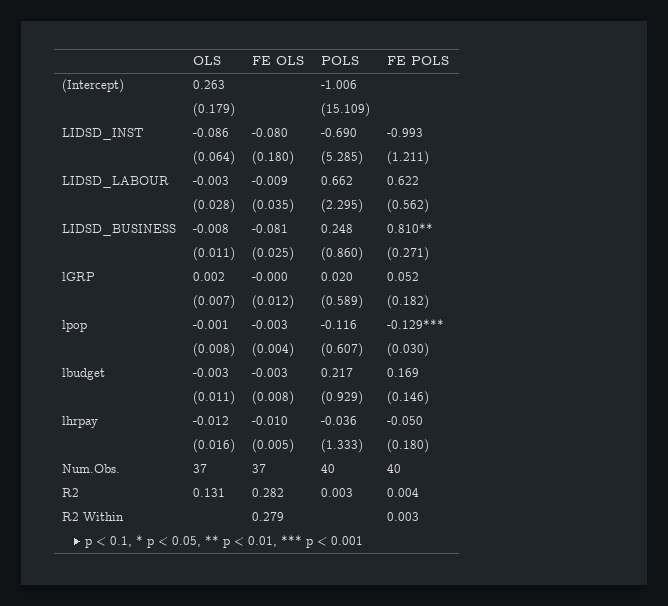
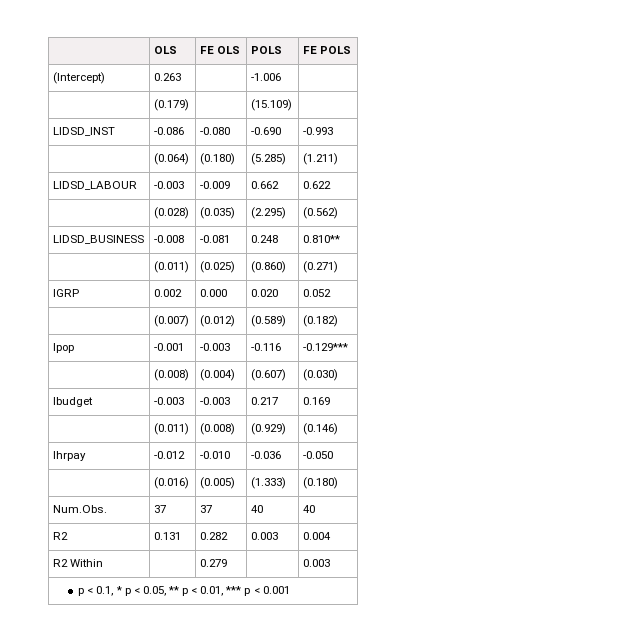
[252,272,289,281] -0.000 -> [199,289,227,297] 0.000

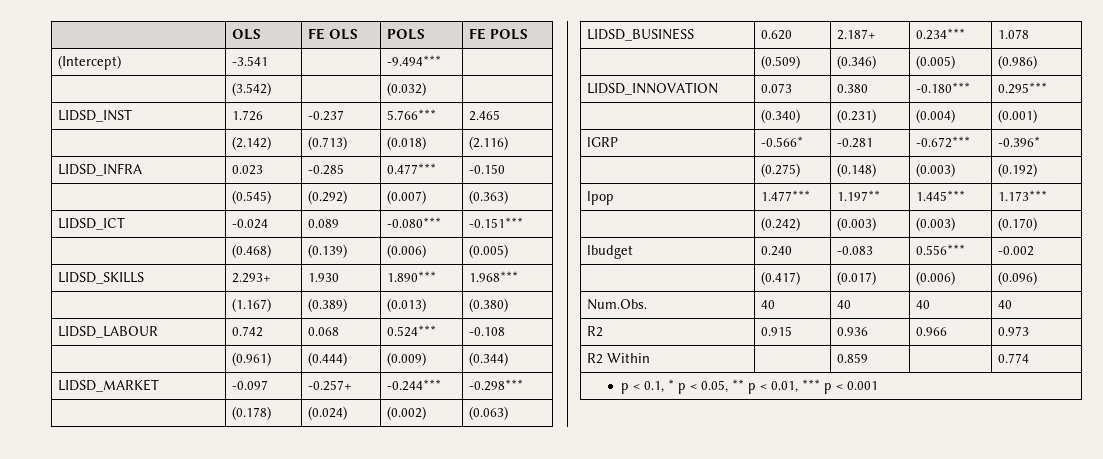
[153,73,181,81] [250,73,281,81] [153,99,189,111] [250,99,292,111] [52,127,115,136] [153,127,184,135] [199,127,230,135] [250,127,281,135] [302,127,333,135] [153,153,189,165] [199,153,235,165] [250,153,286,165] [302,153,338,165] [52,181,137,190] [153,181,184,189] [199,181,230,189] [250,181,279,189] [302,181,331,189] [153,207,189,219] [199,207,235,219] [250,207,286,219] [302,207,338,219] [52,235,144,244] [153,235,184,243] [199,235,230,243] [250,235,278,243] [302,235,340,243] [153,261,189,273] [199,261,235,273] [250,261,286,273] [302,261,338,273] [52,289,79,297] [153,289,182,297] [199,289,227,297] [250,289,278,297] [302,289,331,297] [153,315,189,327] [199,315,235,327] [250,315,286,327] [302,315,338,327] [52,343,74,353] [153,343,184,351] [199,343,230,351] [250,343,281,351] [302,343,348,351] [153,369,189,381] [199,369,235,381] [250,369,286,381] [302,369,338,381] [52,397,93,407] [153,397,184,405] [199,397,230,405] [250,397,278,405] [302,397,330,405] [153,423,189,435] [199,423,235,435] [250,423,286,435] [302,423,338,435] [52,451,86,461] [153,451,185,459] [199,451,230,459] [250,451,281,459] [302,451,333,459] [153,477,189,489] [199,477,235,489] [250,477,286,489] [302,477,338,489] 0.263 | | -1.006 | // | (0.179) | | (15.109) | // LIDSD_INST | -0.086 | -0.080 | -0.690 | -0.993 // | (0.064) | (0.180) | (5.285) | (1.211) // LIDSD_LABOUR | -0.003 | -0.009 | 0.662 | 0.622 // | (0.028) | (0.035) | (2.295) | (0.562) // LIDSD_BUSINESS | -0.008 | -0.081 | 0.248 | 0.810** // | (0.011) | (0.025) | (0.860) | (0.271) // lGRP | 0.002 | 0.000 | 0.020 | 0.052 // | (0.007) | (0.012) | (0.589) | (0.182) // lpop | -0.001 | -0.003 | -0.116 | -0.129*** // | (0.008) | (0.004) | (0.607) | (0.030) // lbudget | -0.003 | -0.003 | 0.217 | 0.169 // | (0.011) | (0.008) | (0.929) | (0.146) // lhrpay | -0.012 | -0.010 | -0.036 | -0.050 // | (0.016) | (0.005) | (1.333) | (0.180) -> [231,56,268,66] [386,55,441,66] [231,82,271,96] [386,82,426,96] [57,109,132,122] [231,110,263,121] [307,110,344,121] [386,109,436,120] [468,110,500,121] [231,136,271,150] [307,136,347,150] [386,136,426,150] [468,136,508,150] [57,163,142,176] [231,165,263,175] [307,164,344,175] [386,163,436,174] [468,164,505,174] [231,190,271,204] [307,190,347,204] [386,190,426,204] [468,190,508,204] [57,217,125,230] [231,219,268,229] [307,219,339,228] [386,217,441,228] [468,217,523,228] [231,244,271,258] [307,244,347,258] [386,244,426,258] [468,244,508,258] [57,272,144,284] [231,273,271,283] [307,273,339,282] [386,271,436,282] [468,271,518,282] [231,298,271,312] [307,298,347,312] [386,298,426,312] [468,298,508,312] [57,326,158,338] [231,326,263,337] [307,327,339,336] [386,325,436,337] [468,327,505,336] [231,352,271,366] [307,352,347,366] [386,352,426,366] [468,352,508,366] [57,379,159,392] [231,380,268,390] [307,380,352,391] [386,379,441,391] [468,379,523,391] [231,406,271,420] [307,406,347,420] [386,406,426,420] [468,406,508,420] [586,28,694,41] [760,30,792,40] [836,29,876,40] [915,28,965,40] [997,29,1029,39] [760,55,800,69] [836,55,876,69] [915,55,955,69] [997,55,1037,69] [586,82,718,95] [760,83,792,93] [836,84,868,93] [915,82,970,93] [997,82,1047,94] [760,109,800,123] [836,109,876,123] [915,109,955,123] [997,109,1037,123] [586,137,618,147] [760,136,803,147] [836,138,873,148] [915,136,970,148] [997,136,1040,147] [760,163,800,177] [836,163,876,177] [915,163,955,177] [997,163,1037,177] [586,191,614,205] [760,190,810,201] [836,190,880,201] [915,190,965,201] [997,190,1047,201] [760,217,800,231] [836,217,876,231] [915,217,955,231] [997,217,1037,231] [586,245,633,259] [760,246,792,256] [836,246,873,255] [915,244,965,255] [997,246,1034,256] [760,271,800,285] [836,271,876,285] [915,271,955,285] [997,271,1037,285] -3.541 | | -9.494*** | // | (3.542) | | (0.032) | // LIDSD_INST | 1.726 | -0.237 | 5.766*** | 2.465 // | (2.142) | (0.713) | (0.018) | (2.116) // LIDSD_INFRA | 0.023 | -0.285 | 0.477*** | -0.150 // | (0.545) | (0.292) | (0.007) | (0.363) // LIDSD_ICT | -0.024 | 0.089 | -0.080*** | -0.151*** // | (0.468) | (0.139) | (0.006) | (0.005) // LIDSD_SKILLS | 2.293+ | 1.930 | 1.890*** | 1.968*** // | (1.167) | (0.389) | (0.013) | (0.380) // LIDSD_LABOUR | 0.742 | 0.068 | 0.524*** | -0.108 // | (0.961) | (0.444) | (0.009) | (0.344) // LIDSD_MARKET | -0.097 | -0.257+ | -0.244*** | -0.298*** // | (0.178) | (0.024) | (0.002) | (0.063) // LIDSD_BUSINESS | 0.620 | 2.187+ | 0.234*** | 1.078 // | (0.509) | (0.346) | (0.005) | (0.986) // LIDSD_INNOVATION | 0.073 | 0.380 | -0.180*** | 0.295*** // | (0.340) | (0.231) | (0.004) | (0.001) // lGRP | -0.566* | -0.281 | -0.672*** | -0.396* // | (0.275) | (0.148) | (0.003) | (0.192) // lpop | 1.477*** | 1.197** | 1.445*** | 1.173*** // | (0.242) | (0.003) | (0.003) | (0.170) // lbudget | 0.240 | -0.083 | 0.556*** | -0.002 // | (0.417) | (0.017) | (0.006) | (0.096)
[153,505,166,513] [199,505,212,513] 37 | 37 -> [760,300,775,309] [836,300,851,309] 40 | 40
[153,532,181,540] [199,532,228,540] [250,532,278,540] [302,532,331,540] 0.131 | 0.282 | 0.003 | 0.004 -> [760,326,792,336] [836,327,868,336] [915,327,947,336] [997,326,1029,336] 0.915 | 0.936 | 0.966 | 0.973
[199,559,227,567] [302,559,330,567] 0.279 | | 0.003 -> [836,353,868,363] [997,353,1029,363] 0.859 | | 0.774

